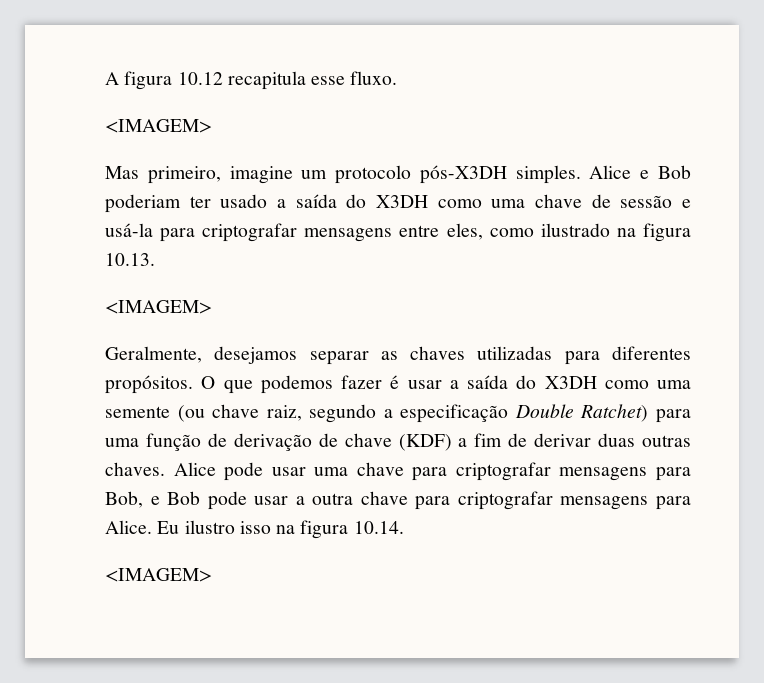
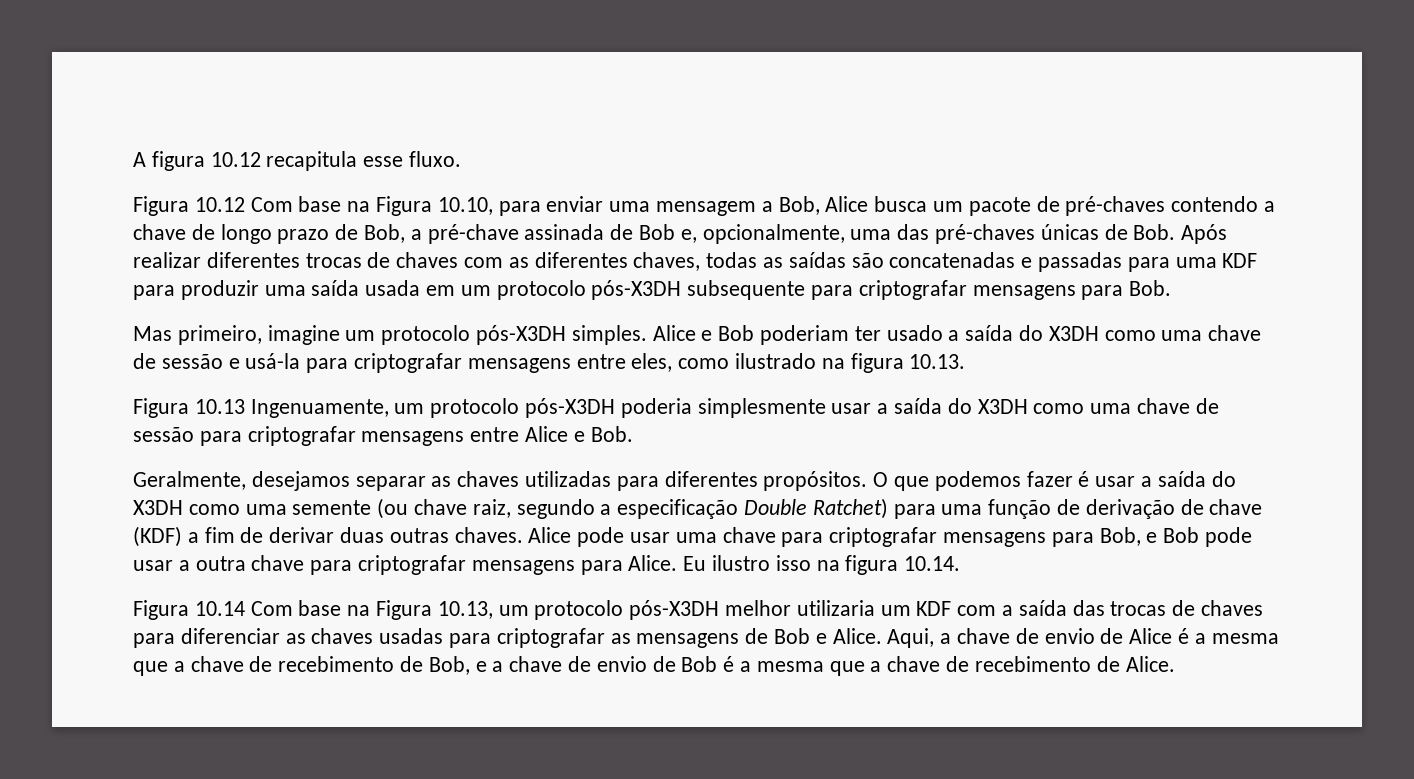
[105,119,212,133] <IMAGEM> -> [133,196,1276,216] [133,224,1228,244] [133,252,1258,272] [133,280,1172,300] Figura 10.12 Com base na Figura 10.10, para enviar uma mensagem a Bob, Alice busca um pacote de pré-chaves contendo a chave de longo prazo de Bob, a pré-chave assinada de Bob e, opcionalmente, uma das pré-chaves únicas de Bob. Após realizar diferentes trocas de chaves com as diferentes chaves, todas as saídas são concatenadas e passadas para uma KDF para produzir uma saída usada em um protocolo pós-X3DH subsequente para criptografar mensagens para Bob.
[105,300,212,314] <IMAGEM> -> [133,398,1219,418] [133,426,633,446] Figura 10.13 Ingenuamente, um protocolo pós-X3DH poderia simplesmente usar a saída do X3DH como uma chave de sessão para criptografar mensagens entre Alice e Bob.
[105,568,212,582] <IMAGEM> -> [133,600,1264,620] [133,628,1279,648] [133,656,1175,676] Figura 10.14 Com base na Figura 10.13, um protocolo pós-X3DH melhor utilizaria um KDF com a saída das trocas de chaves para diferenciar as chaves usadas para criptografar as mensagens de Bob e Alice. Aqui, a chave de envio de Alice é a mesma que a chave de recebimento de Bob, e a chave de envio de Bob é a mesma que a chave de recebimento de Alice.

